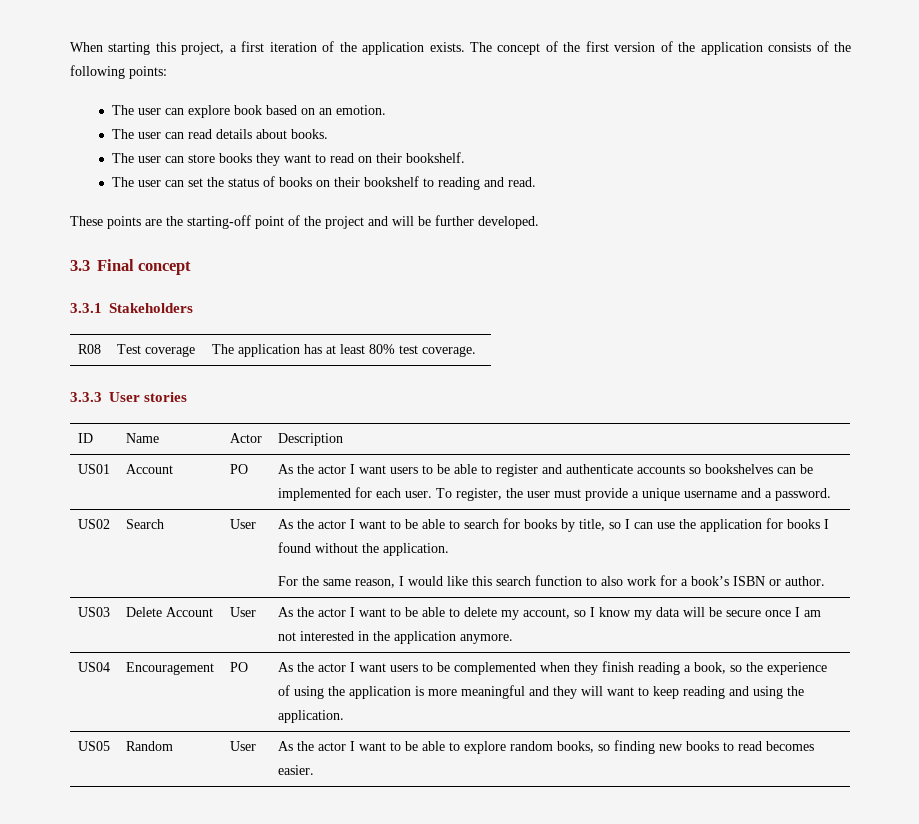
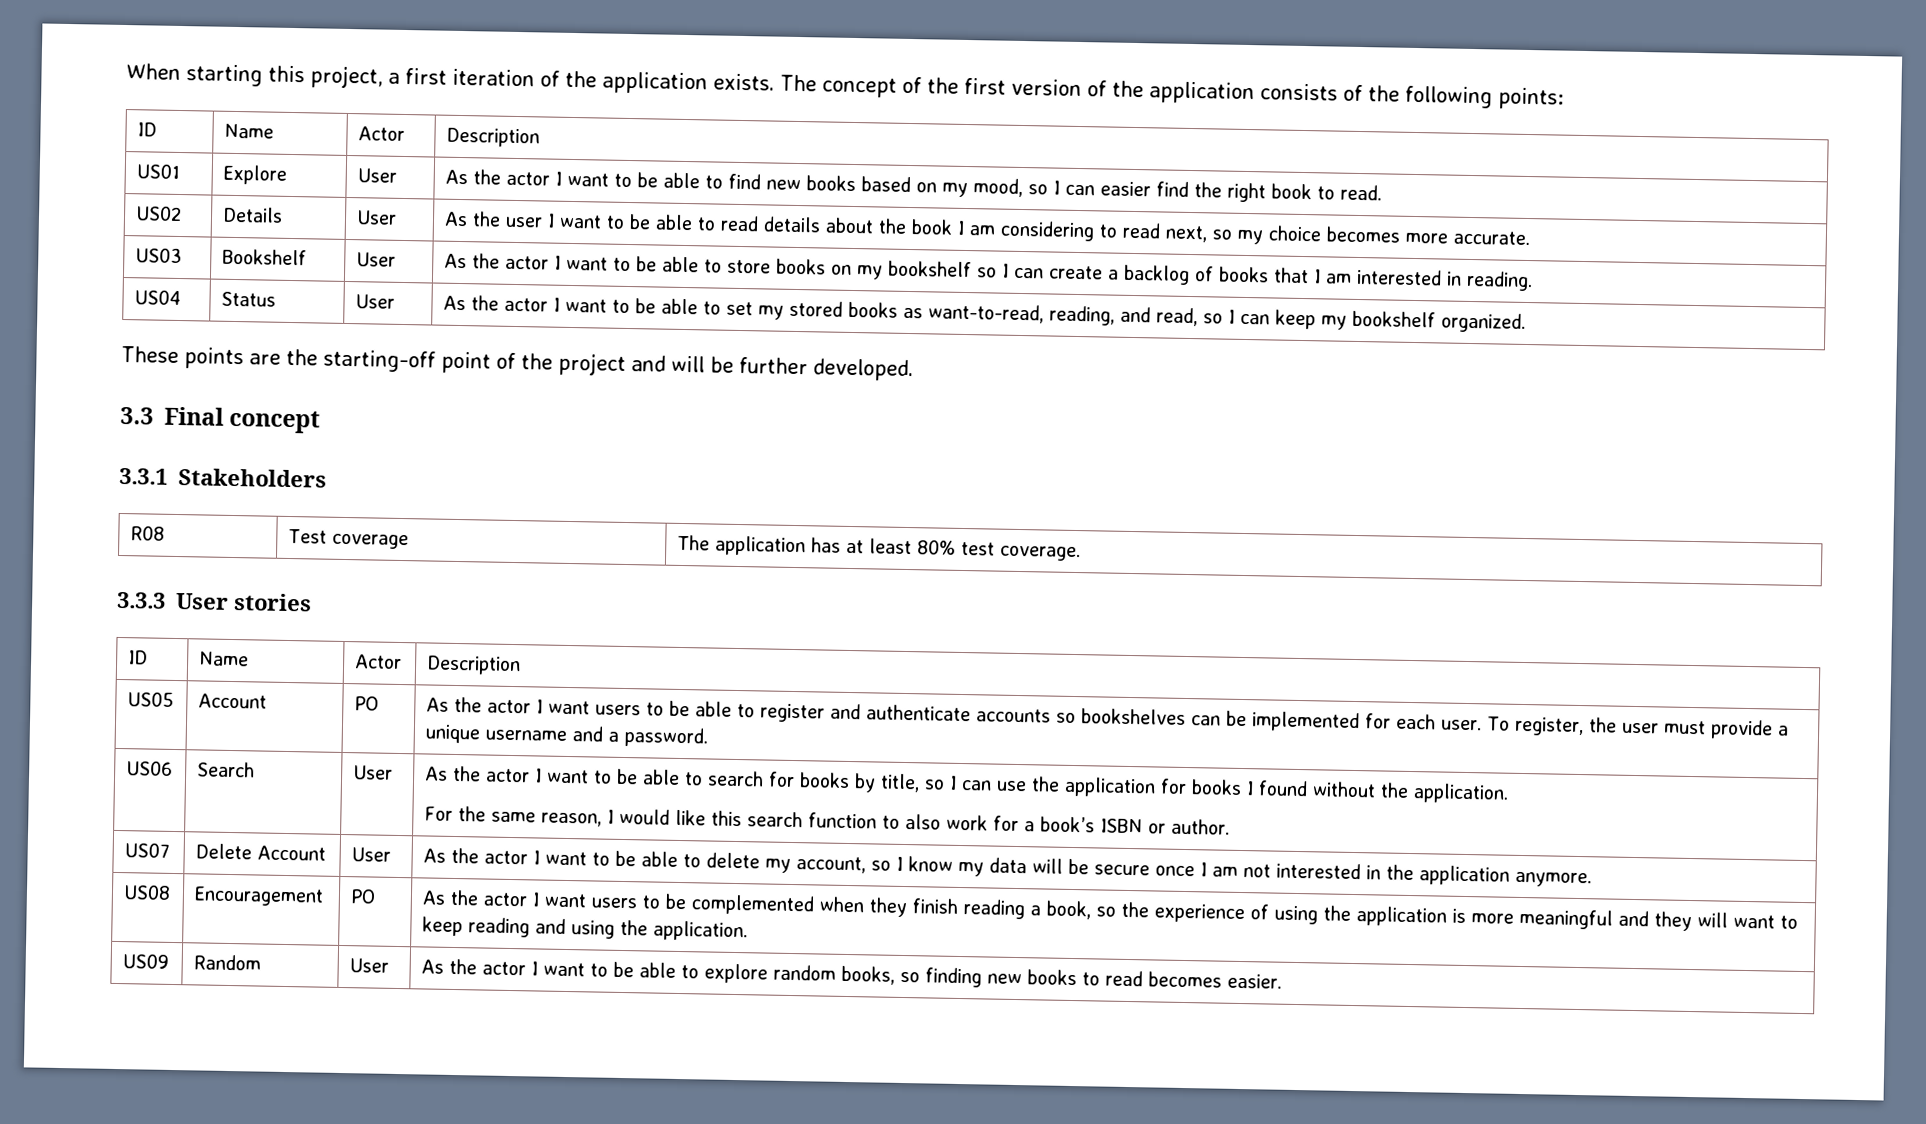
[111,105,386,118] [111,129,328,139] [111,152,465,166] [111,176,536,190] // The user can explore book based on an emotion. // The user can read details about books. // The user can store books they want to read on their bookshelf. // The user can set the status of books on their bookshelf to reading and read. -> [137,122,158,137] [224,123,275,139] [358,126,406,142] [446,127,541,148] [136,163,181,180] [223,164,288,185] [357,168,398,183] [445,169,1383,203] [135,205,183,222] [222,206,284,223] [356,210,398,225] [444,211,1531,246] [135,247,183,264] [222,248,308,266] [356,252,397,267] [444,253,1534,292] [134,289,182,306] [221,291,277,307] [355,294,396,309] [443,295,1527,333] // ID | Name | Actor | Description // US01 | Explore | User | As the actor I want to be able to find new books based on my mood, so I can easier find the right book to read. // US02 | Details | User | As the user I want to be able to read details about the book I am considering to read next, so my choice becomes more accurate. // US03 | Bookshelf | User | As the actor I want to be able to store books on my bookshelf so I can create a backlog of books that I am interested in reading. // US04 | Status | User | As the actor I want to be able to set my stored books as want-to-read, reading, and read, so I can keep my bookshelf organized.
[77,464,110,474] US01 -> [127,691,175,707] US05
[77,519,110,529] US02 -> [126,760,174,776] US06
[77,607,110,617] US03 -> [124,842,171,858] US07
[77,662,110,672] US04 -> [123,884,172,900] US08
[77,741,110,751] US05 -> [122,953,170,969] US09

